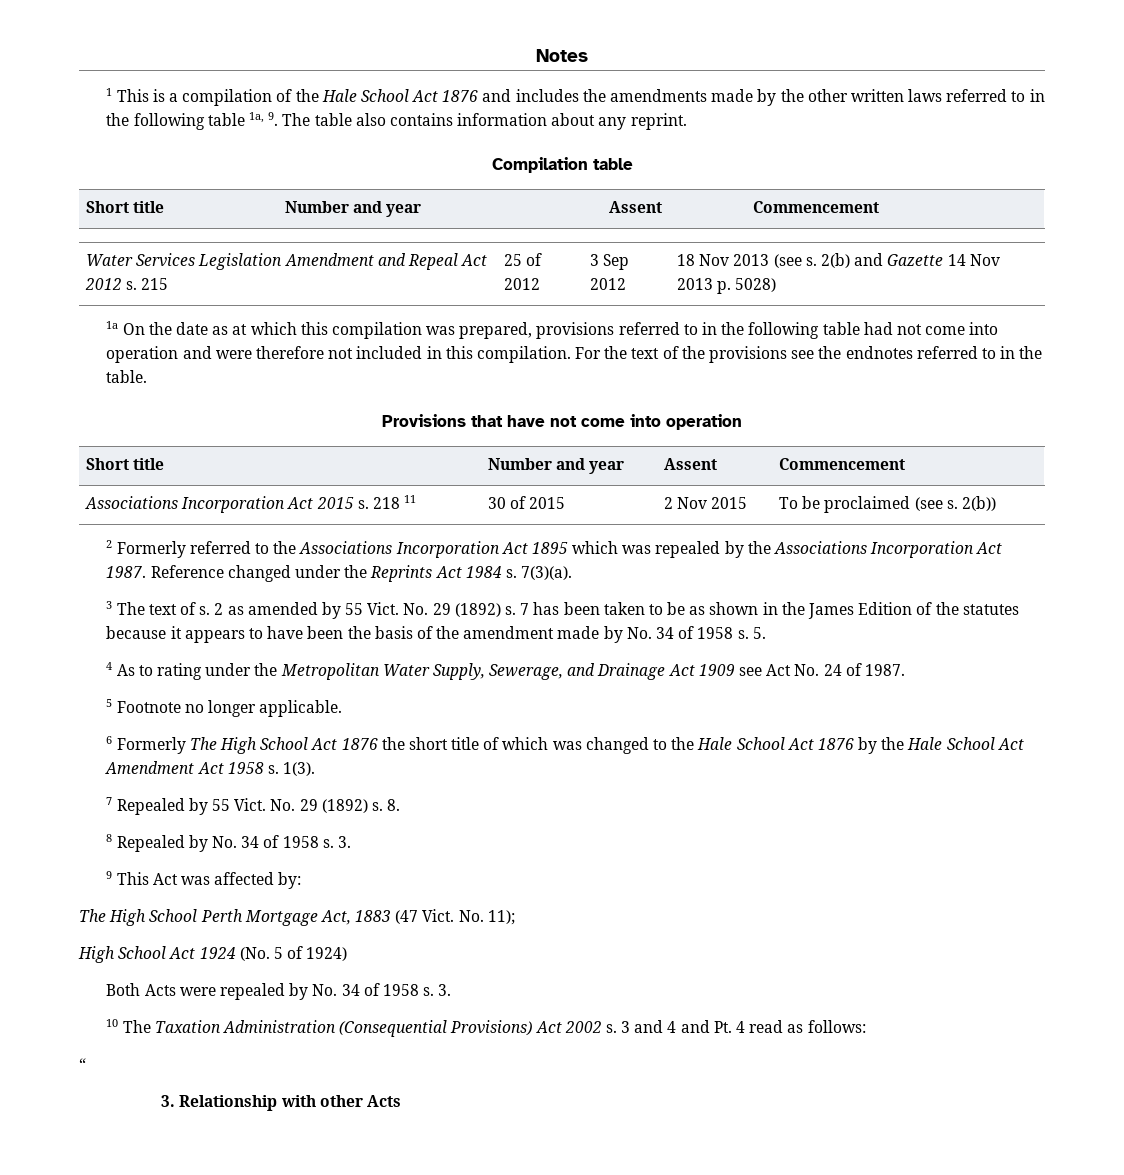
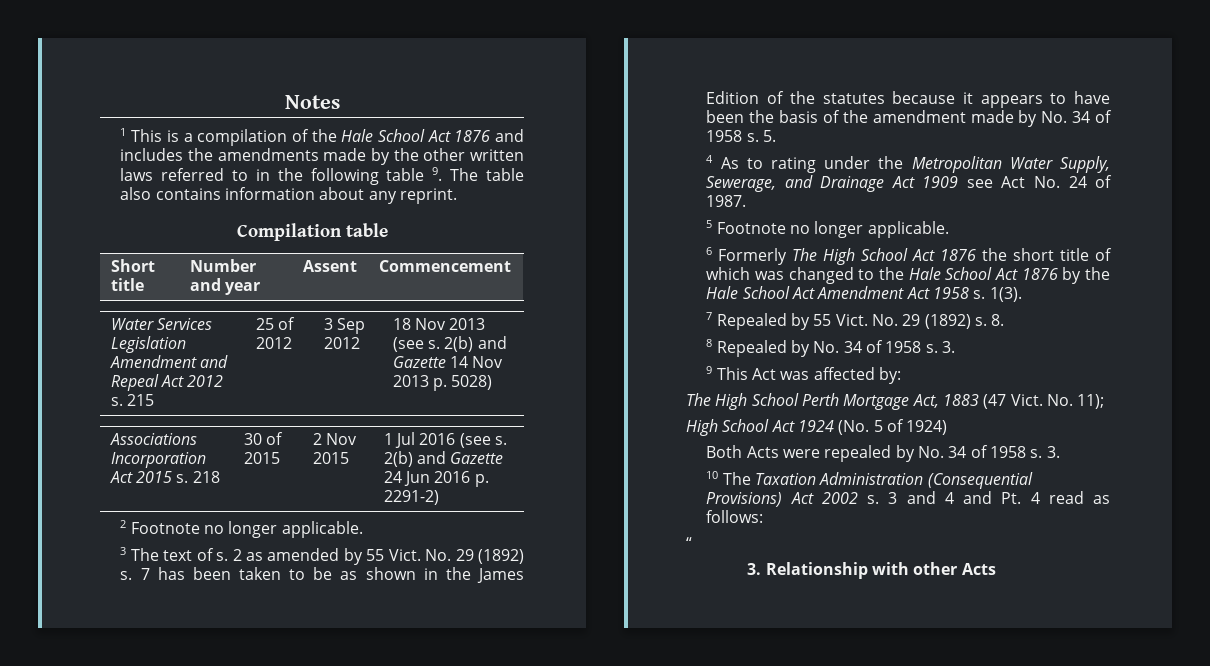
[248,112,264,123] 1a, -> (425, 174) none
[106,321,999,339] [106,346,1043,363] [106,370,148,383] [382,414,742,430] [86,458,165,470] [488,458,625,474] [664,458,718,470] [779,458,906,470] // 1a On the date as at which this compilation was prepared, provisions referred to in the following table had not come into operation and were therefore not included in this compilation. For the text of the provisions see the endnotes referred to in the table. // Provisions that have not come into operation // Short title | Number and year | Assent | Commencement -> (493, 382) none
[404,495,417,503] 11 -> (220, 477) none
[779,496,996,513] [106,540,1003,558] [106,565,573,582] To be proclaimed (see s. 2(b)) // 2 Formerly referred to the Associations Incorporation Act 1895 which was repealed by the Associations Incorporation Act 1987. Reference changed under the Reprints Act 1984 s. 7(3)(a). -> [383,432,507,448] [383,451,504,467] [383,471,489,487] [383,490,439,505] [120,520,363,538] 1 Jul 2016 (see s. 2(b) and Gazette 24 Jun 2016 p. 2291-2) // 2 Footnote no longer applicable.

